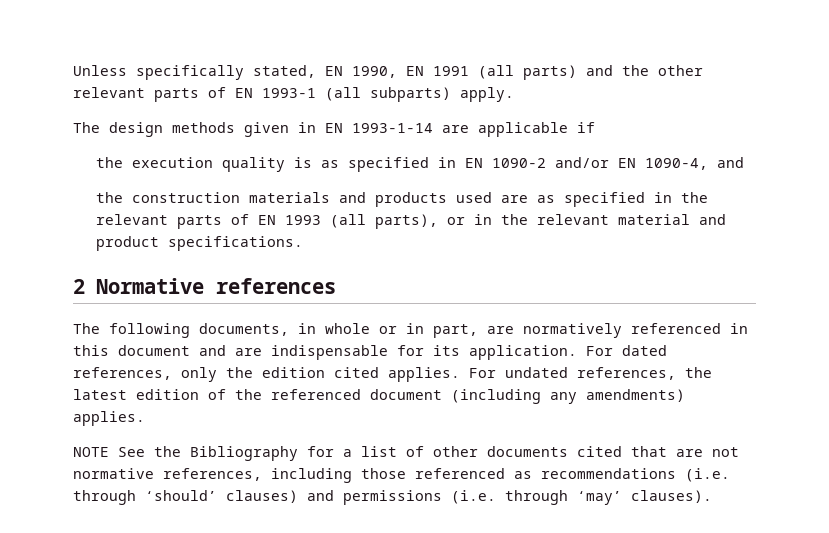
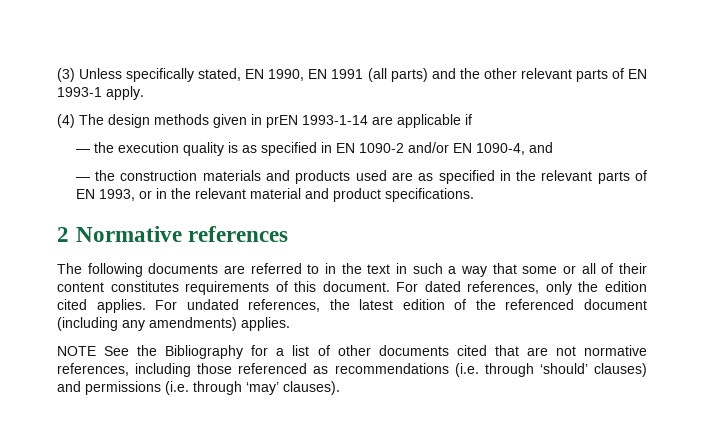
(73, 70) none -> [57,68,75,82] (3)
[325,87,451,102] (all subparts) -> (102, 92) none
(514, 94) none -> [57,114,75,128] (4)
[325,123,343,133] EN -> [266,115,298,128] prEN
(595, 127) none -> [75,149,90,153] —
(745, 162) none -> [75,177,90,181] —
[285,214,439,229] 1993 (all parts), -> [98,189,135,201] 1993,
[199,323,748,338] [73,345,577,360] documents, in whole or in part, are normatively referenced in this document and are indispensable for its application. -> [148,263,648,277] [57,281,390,295] documents are referred to in the text in such a way that some or all of their content constitutes requirements of this document.

